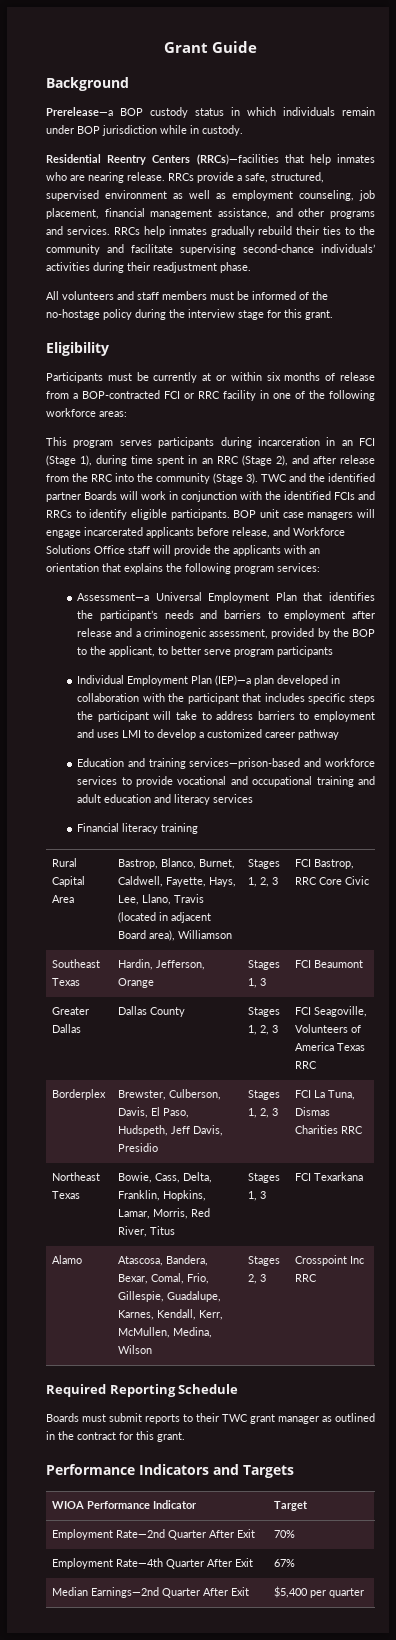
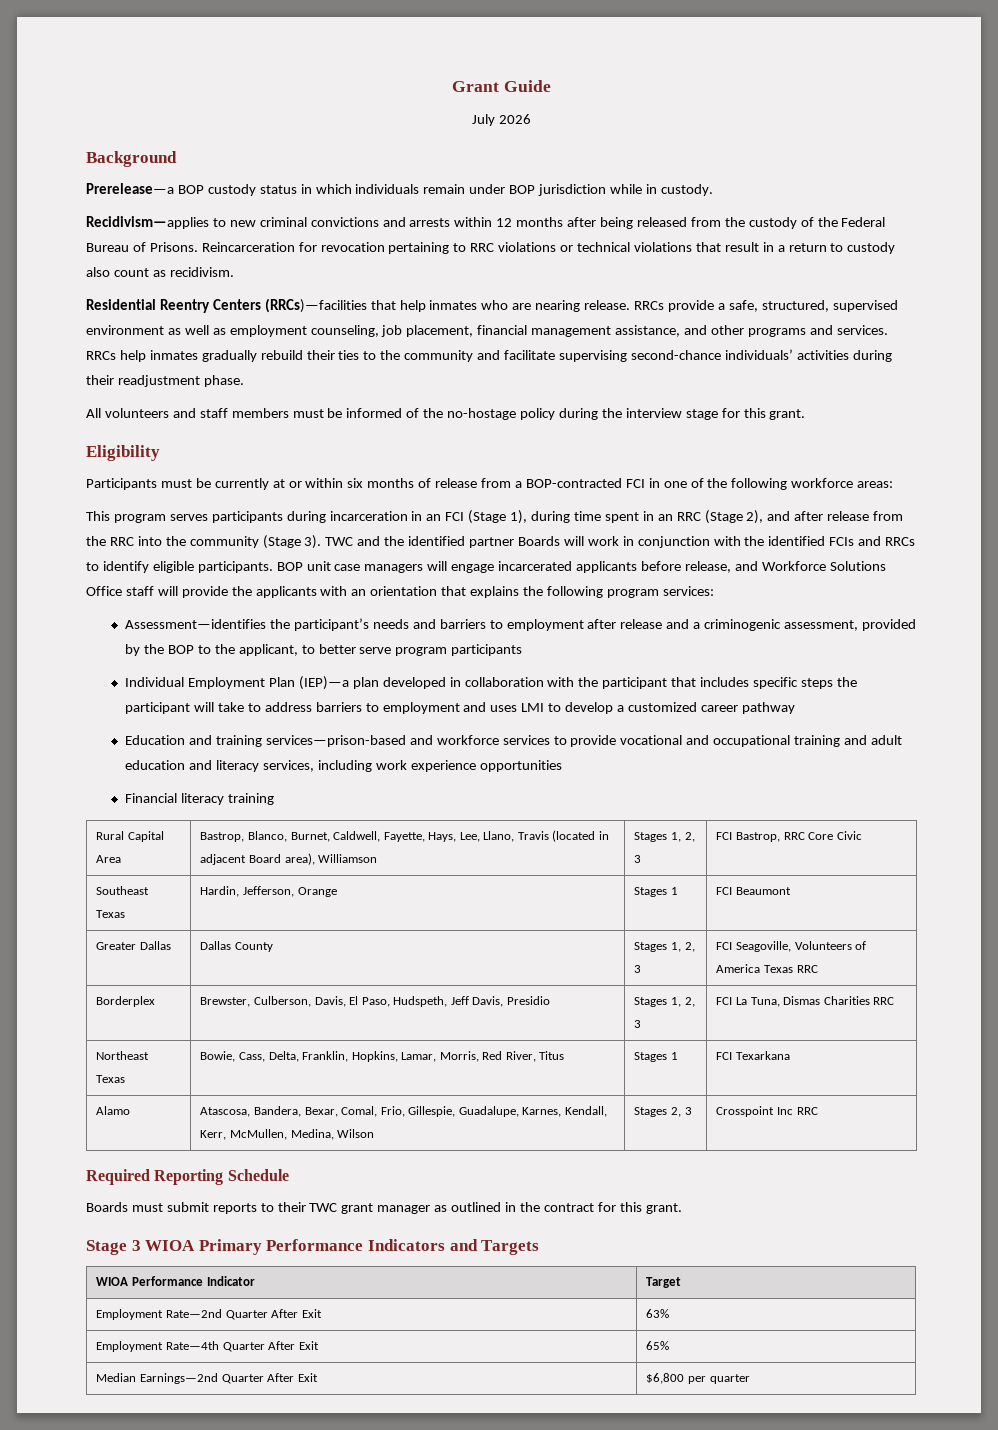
(258, 47) none -> [472,114,531,126] // July 2026
(243, 130) none -> [86,216,886,229] [86,242,896,254] [86,267,234,277] // Recidivism—applies to new criminal convictions and arrests within 12 months after being released from the custody of the Federal Bureau of Prisons. Reincarceration for revocation pertaining to RRC violations or technical violations that result in a return to custody also count as recidivism.
[184,390,256,401] or RRC facility -> (645, 483) none
[77,592,375,603] Assessment—a Universal Employment Plan that identifies -> [125,619,267,629] Assessment—identifies
[213,794,254,803] services -> [262,760,562,772] services, including work experience opportunities
[247,978,266,988] 1, 3 -> [670,887,678,895] 1
[247,1191,266,1201] 1, 3 -> [670,1052,678,1060] 1
(185, 1437) none -> [86,1239,262,1255] Stage 3 WIOA Primary
[273,1530,295,1538] 70% -> [646,1309,670,1318] 63%
[273,1559,295,1567] 67% -> [646,1341,670,1350] 65%
[273,1586,308,1598] $5,400 -> [646,1373,685,1384] $6,800

